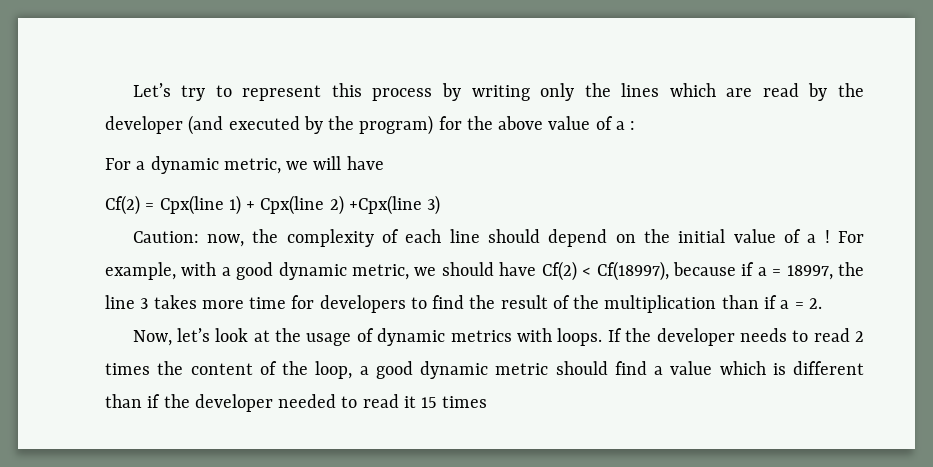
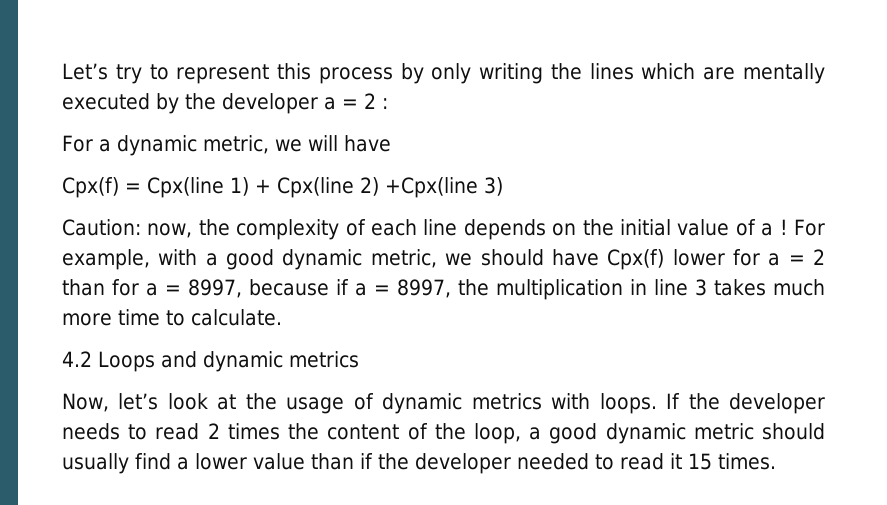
[471,83,575,101] writing only -> [431,63,544,84] only writing
[762,83,799,97] read -> [742,63,825,84] [62,93,150,110] mentally executed
[188,115,625,135] (and executed by the program) for the above value of a -> [323,93,376,110] a = 2
[105,195,140,215] Cf(2) -> [62,177,119,198] Cpx(f)
[487,229,608,247] should depend -> [463,219,546,240] depends
[541,261,864,281] Cf(2) < Cf(18997), because if a = 18997, the -> [607,249,826,270] [62,279,648,300] Cpx(f) lower for a = 2 than for a = 8997, because if a = 8997, the multiplication in
(197, 302) none -> [773,279,825,296] much
[291,295,822,313] for developers to find the result of the multiplication than if a = 2. -> [166,309,282,326] [62,351,359,372] to calculate. // 4.2 Loops and dynamic metrics
(608, 368) none -> [62,453,129,474] usually
[670,361,864,375] value which is different -> [195,453,305,470] lower value
[442,396,488,408] times -> [718,453,776,470] times.

